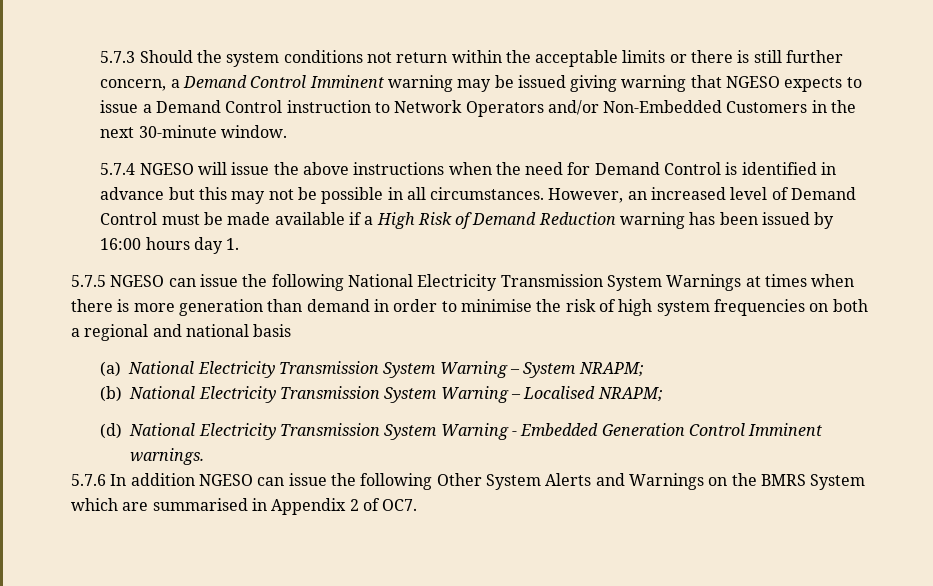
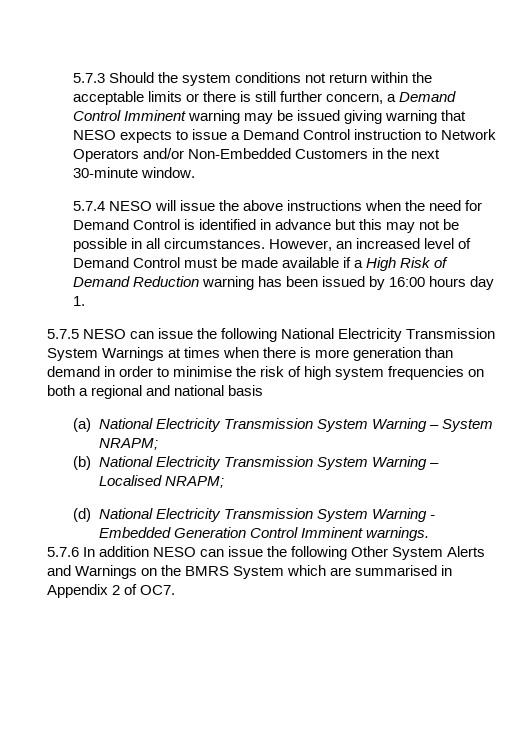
[726,76,781,88] NGESO -> [72,130,116,140] NESO
[139,163,194,175] NGESO -> [108,201,152,211] NESO
[110,275,165,287] NGESO -> [82,329,126,339] NESO
[199,474,254,486] NGESO -> [153,547,197,557] NESO

